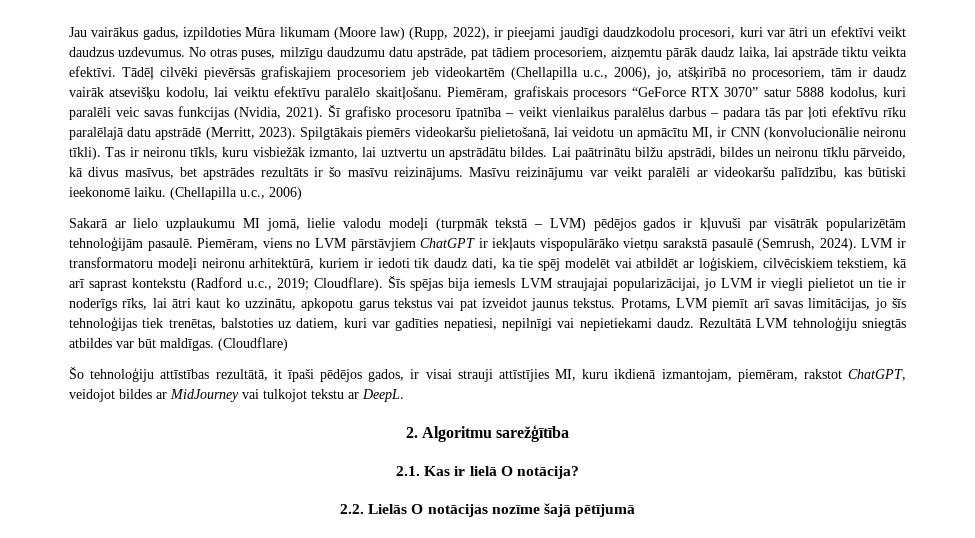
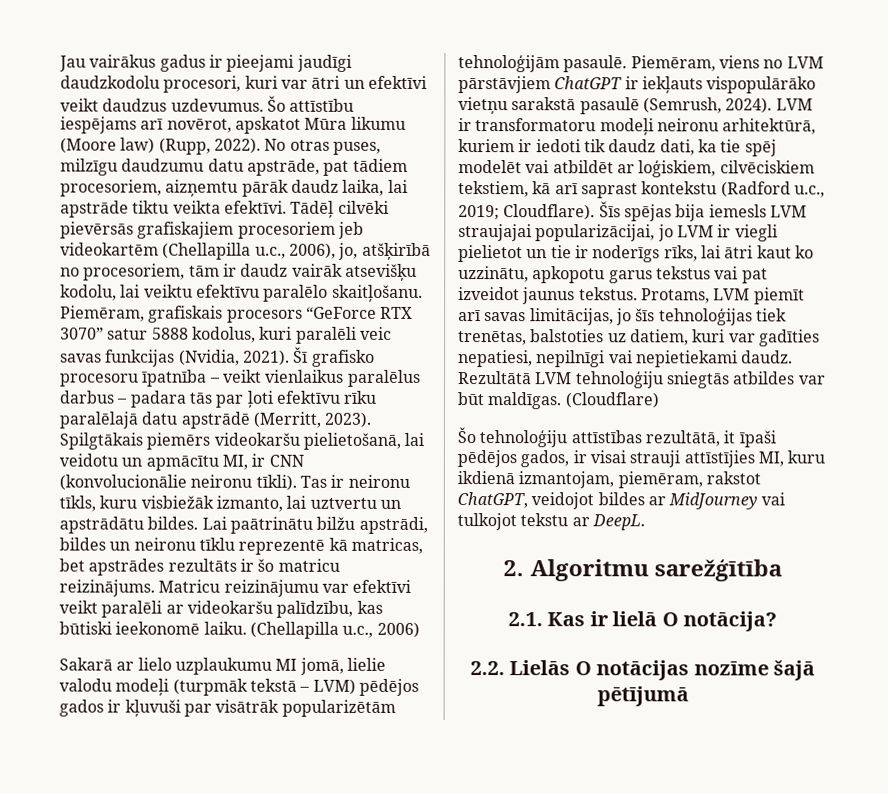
[142,27,490,40] gadus, izpildoties Mūra likumam (Moore law) (Rupp, 2022), -> [159,54,206,72] gadus
(186, 52) none -> [266,95,355,112] [60,116,406,134] [60,137,261,155] Šo attīstību iespējams arī novērot, apskatot Mūra likumu (Moore law) (Rupp, 2022).
[853,147,907,160] [69,167,174,179] pārveido, kā divus masīvus, -> [238,537,423,555] reprezentē kā matricas,
[347,167,511,180] masīvu reizinājums. Masīvu -> [277,558,340,572] [59,579,221,597] matricu reizinājums. Matricu
(608, 173) none -> [352,579,412,593] efektīvi

